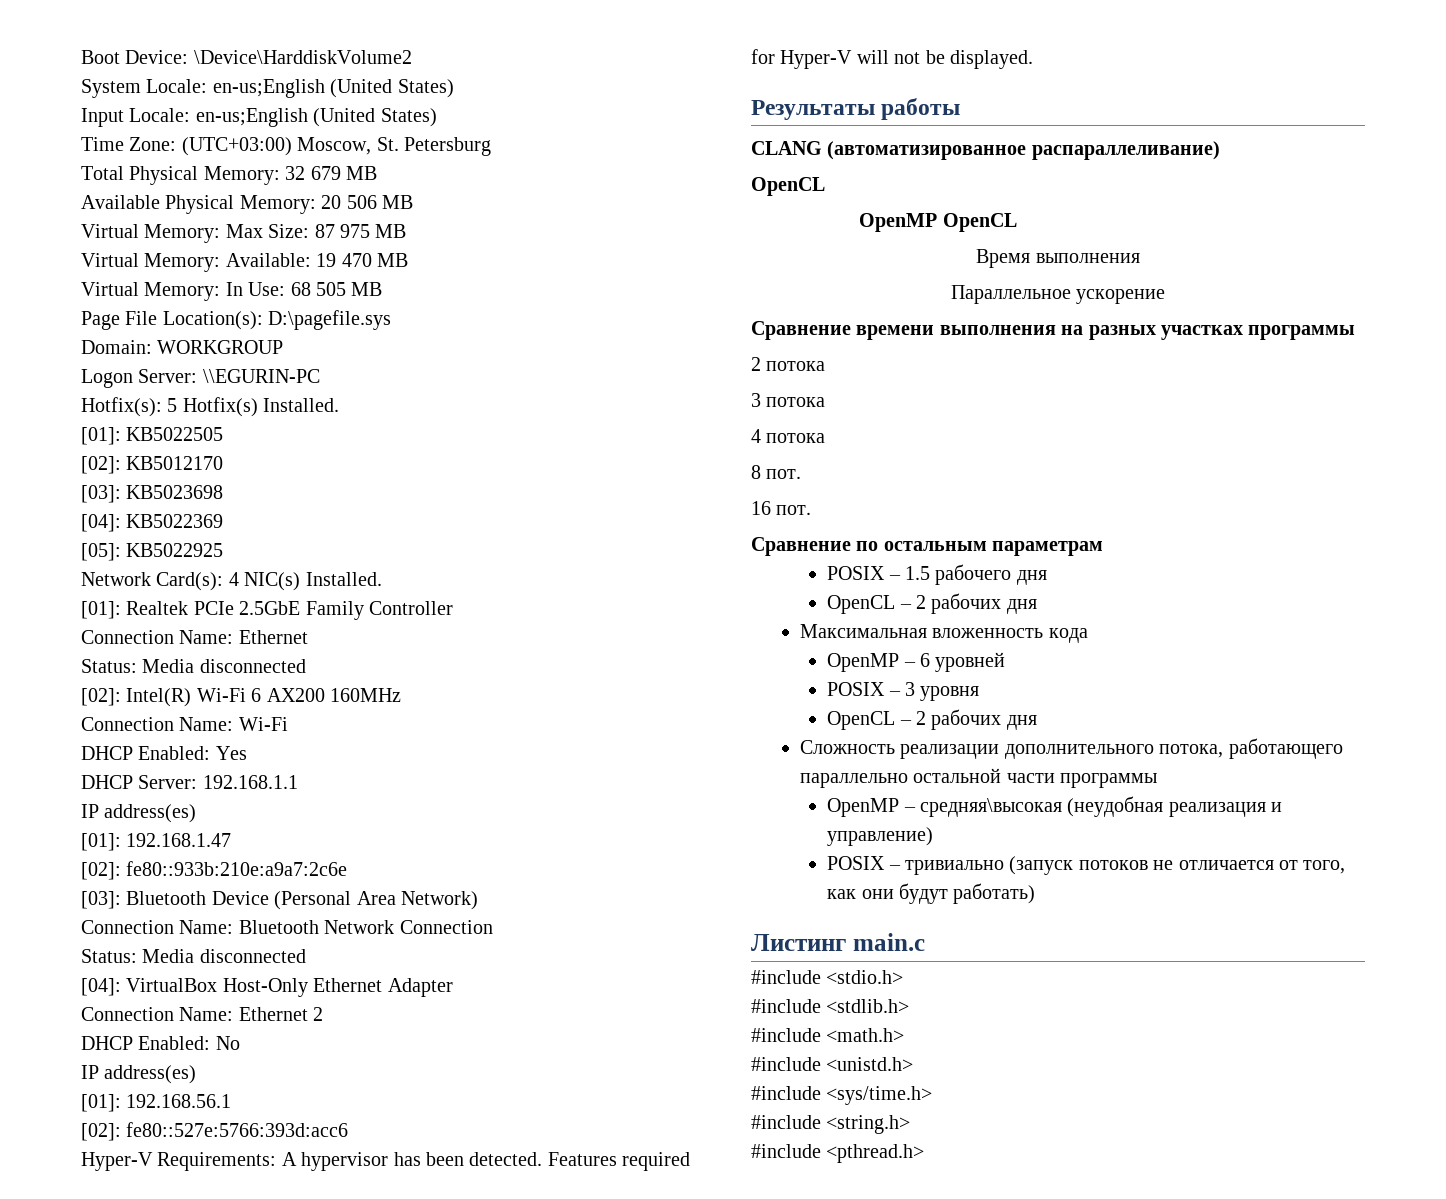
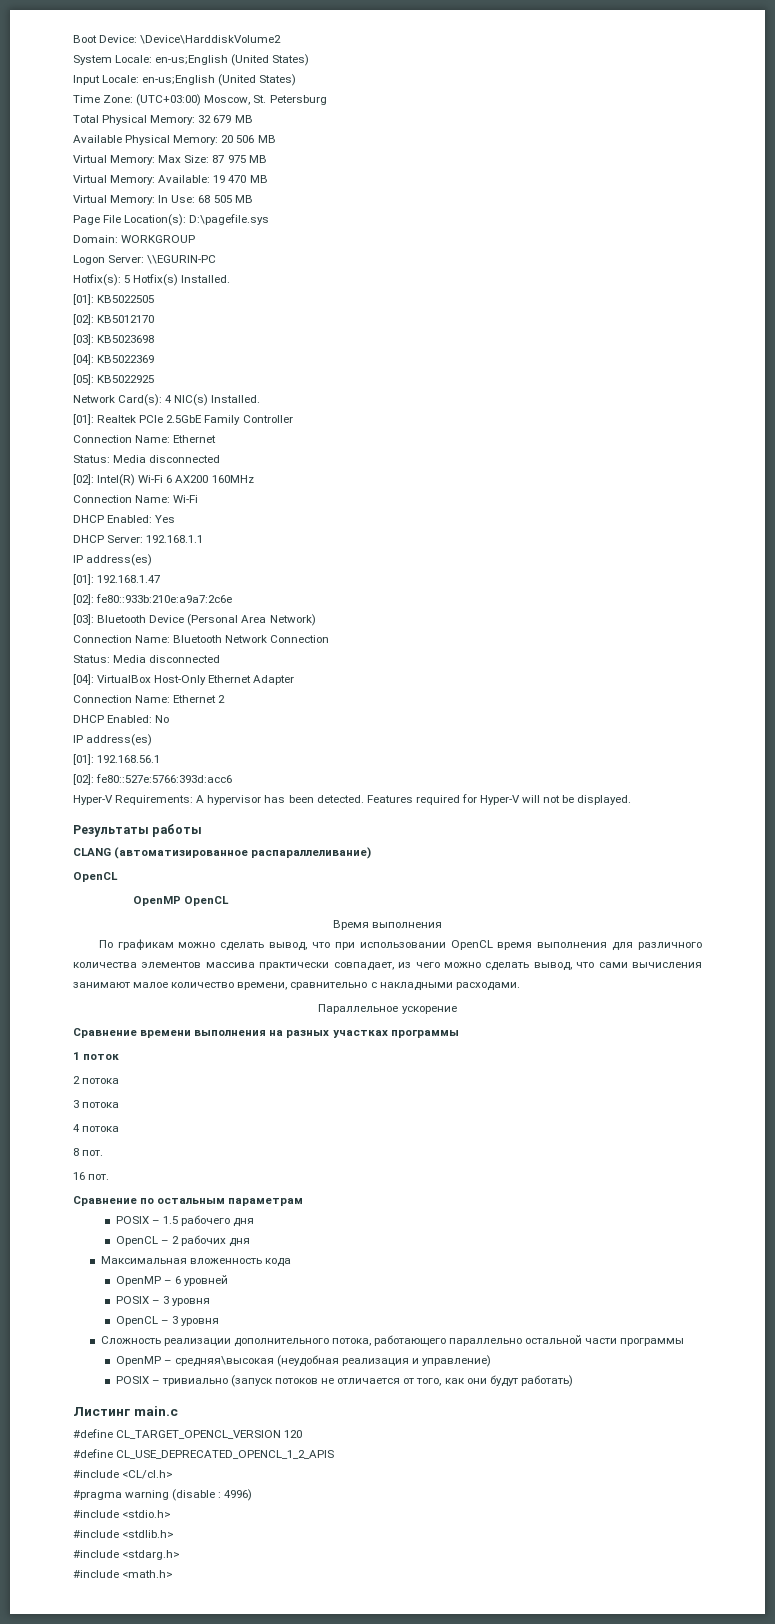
(1140, 258) none -> [98,939,702,951] [73,962,702,971] [73,982,520,991] // По графикам можно сделать вывод, что при использовании OpenCL время выполнения для различного количества элементов массива практически совпадает, из чего можно сделать вывод, что сами вычисления занимают малое количество времени, сравнительно с накладными расходами.
(1356, 332) none -> [73,1052,120,1060] // 1 поток
[915,709,1037,730] 2 рабочих дня -> [171,1316,219,1326] 3 уровня
(925, 942) none -> [73,1429,303,1439] [73,1449,335,1459] [73,1470,174,1479] [73,1489,253,1501] // #define CL_TARGET_OPENCL_VERSION 120 // #define CL_USE_DEPRECATED_OPENCL_1_2_APIS // #include <CL/cl.h> // #pragma warning (disable : 4996)
[826,1028,905,1042] [751,1057,914,1071] [751,1086,933,1105] [751,1115,911,1134] [751,1144,925,1163] <math.h> // #include <unistd.h> // #include <sys/time.h> // #include <string.h> // #include <pthread.h> -> [122,1550,181,1560] [73,1570,174,1578] <stdarg.h> // #include <math.h>

